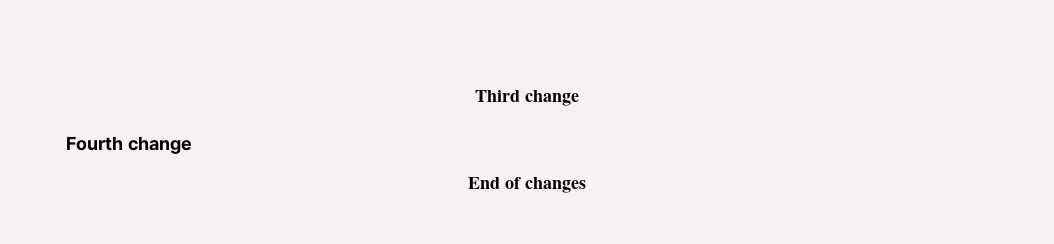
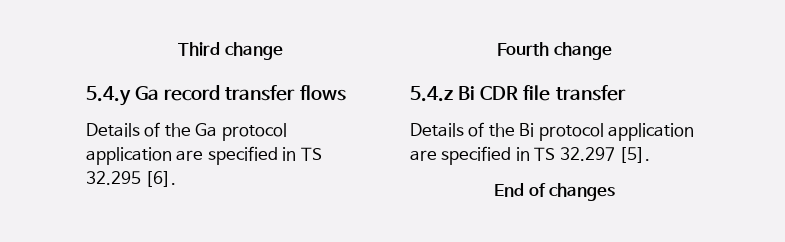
[66,136,192,154] Fourth change -> [86,85,346,106] [86,122,287,141] [86,146,322,165] [86,171,177,187] [497,42,612,60] [410,85,626,102] [410,122,695,141] [410,146,651,165] 5.4.y Ga record transfer flows // Details of the Ga protocol application are specified in TS 32.295 [6]. // Fourth change // 5.4.z Bi CDR file transfer // Details of the Bi protocol application are specified in TS 32.297 [5].

